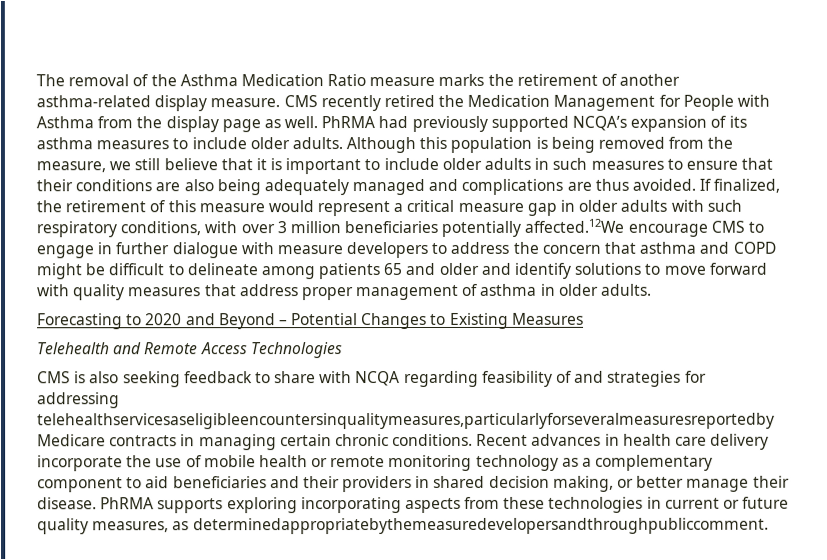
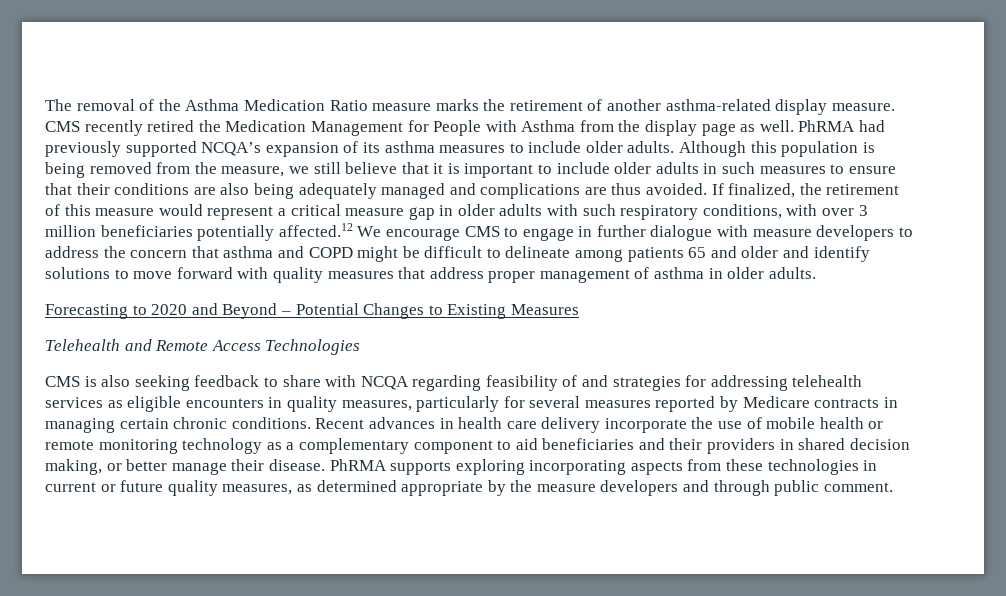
[524,218,625,233] affected.12We -> [278,223,382,237] affected.12 We
[37,412,775,430] telehealthservicesaseligibleencountersinqualitymeasures,particularlyforseveralmeasuresreportedby -> [792,375,863,387] [45,396,739,412] telehealth services as eligible encounters in quality measures, particularly for several measures reported by
[192,517,769,535] determinedappropriatebythemeasuredevelopersandthroughpubliccomment. -> [316,480,893,496] determined appropriate by the measure developers and through public comment.

